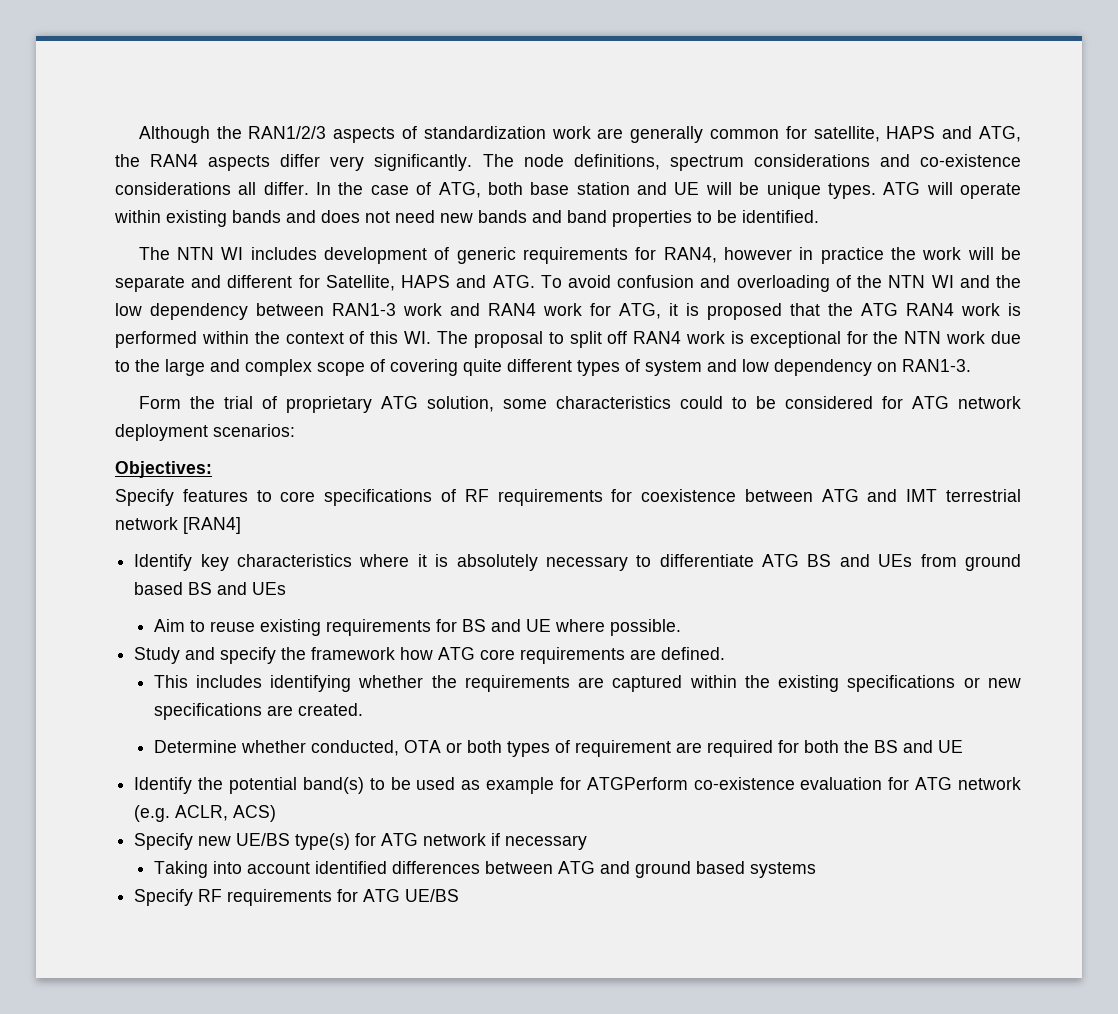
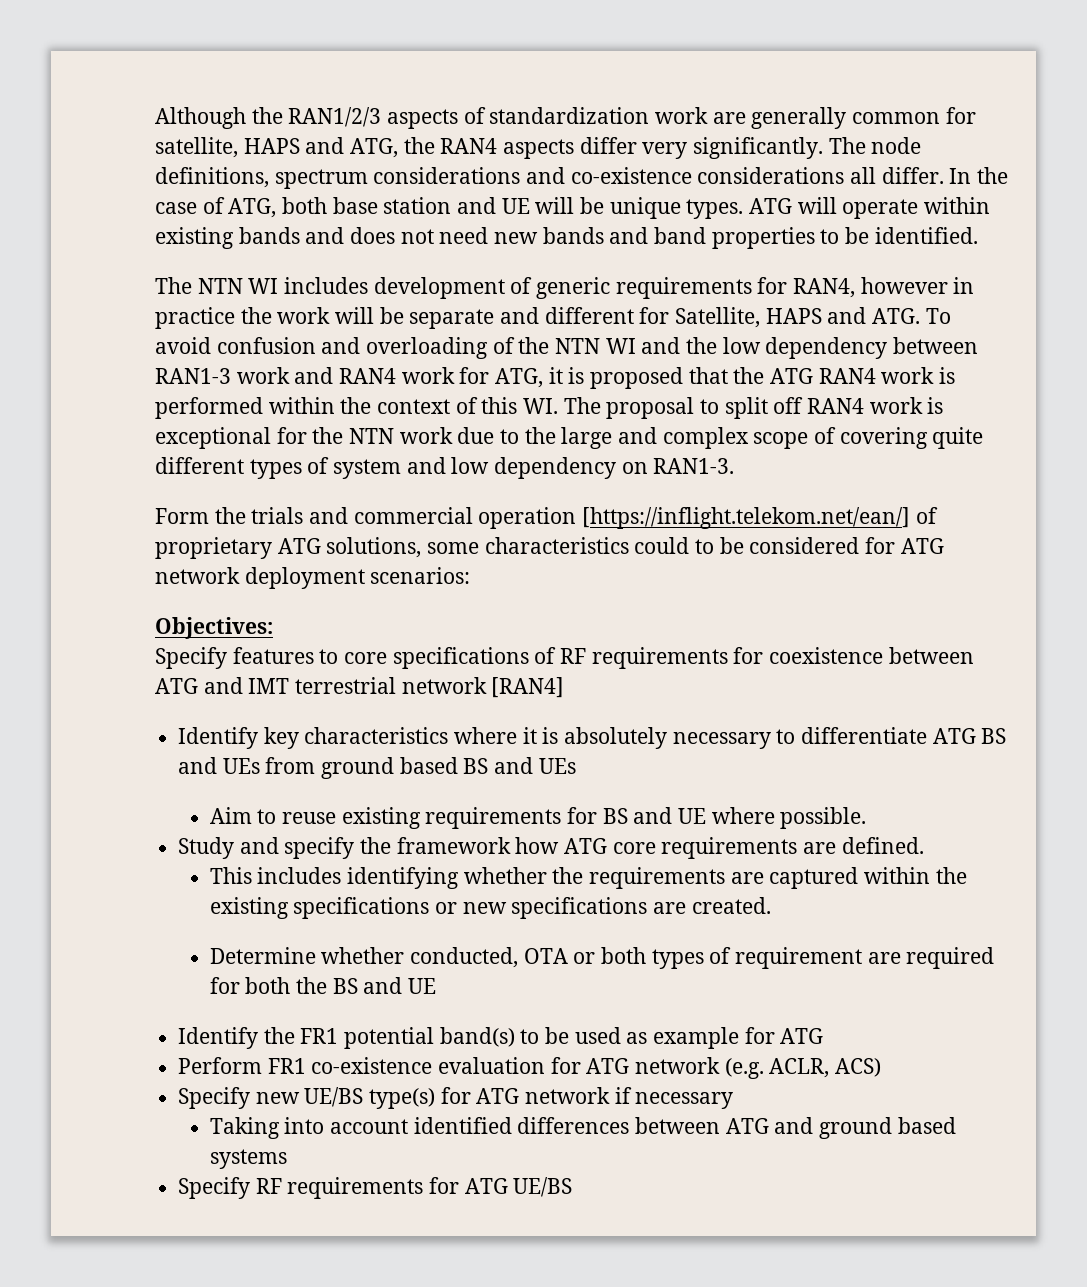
[223,396,253,409] trial -> [251,507,911,529] trials and commercial operation [https://inflight.telekom.net/ean/]
[426,396,494,412] solution, -> [326,537,422,558] solutions,
(224, 783) none -> [300,1028,339,1044] FR1
[586,777,688,790] ATGPerform -> [780,1028,824,1044] [178,1057,306,1074] ATG // Perform FR1

